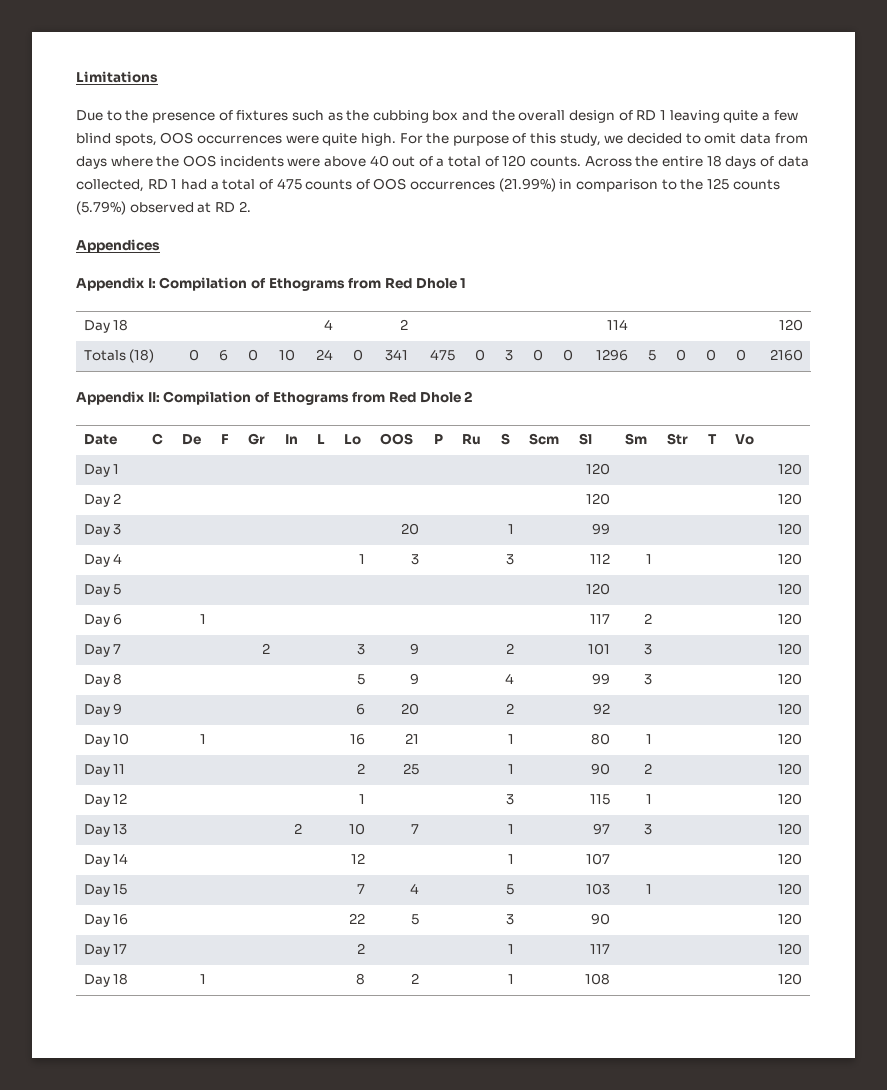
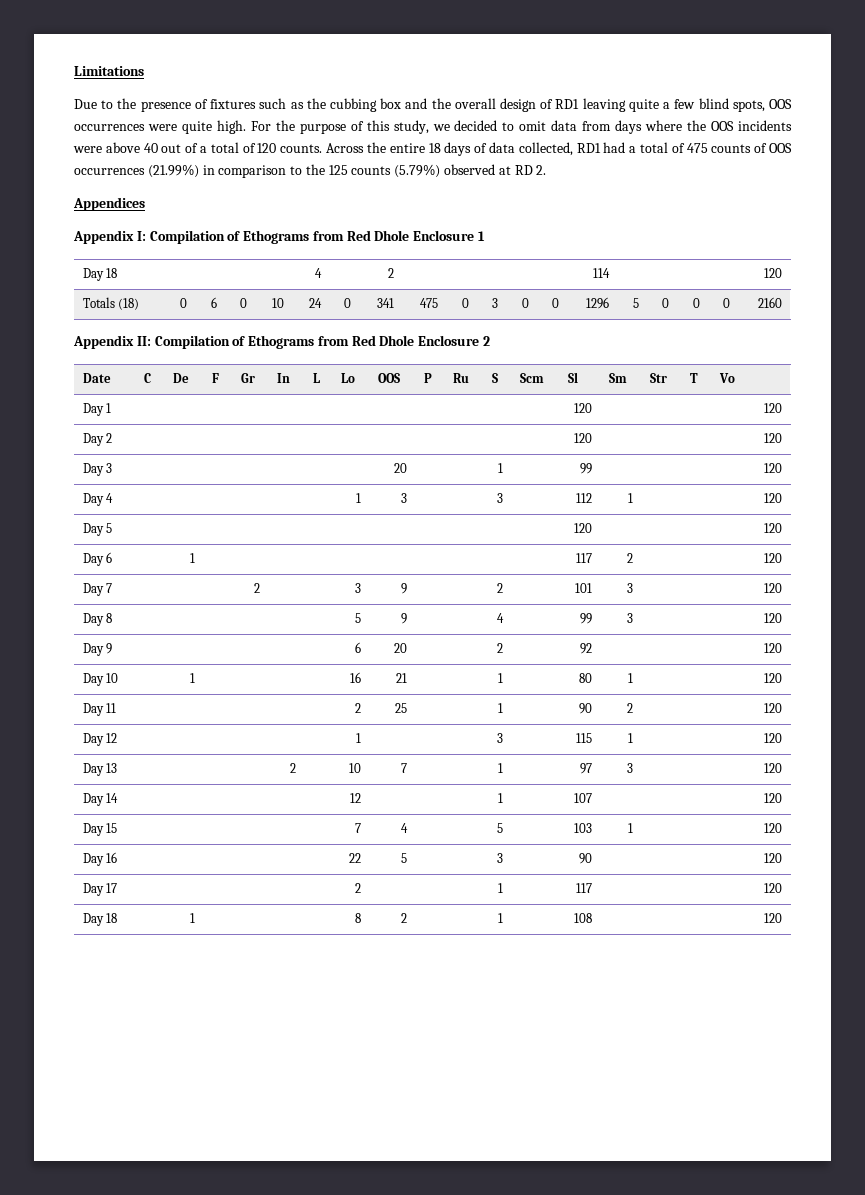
[636,110,666,121] RD 1 -> [555,99,580,109] RD1
[147,179,178,190] RD 1 -> [576,143,601,153] RD1
(457, 283) none -> [413,230,475,241] Enclosure
(461, 397) none -> [418,335,480,346] Enclosure

